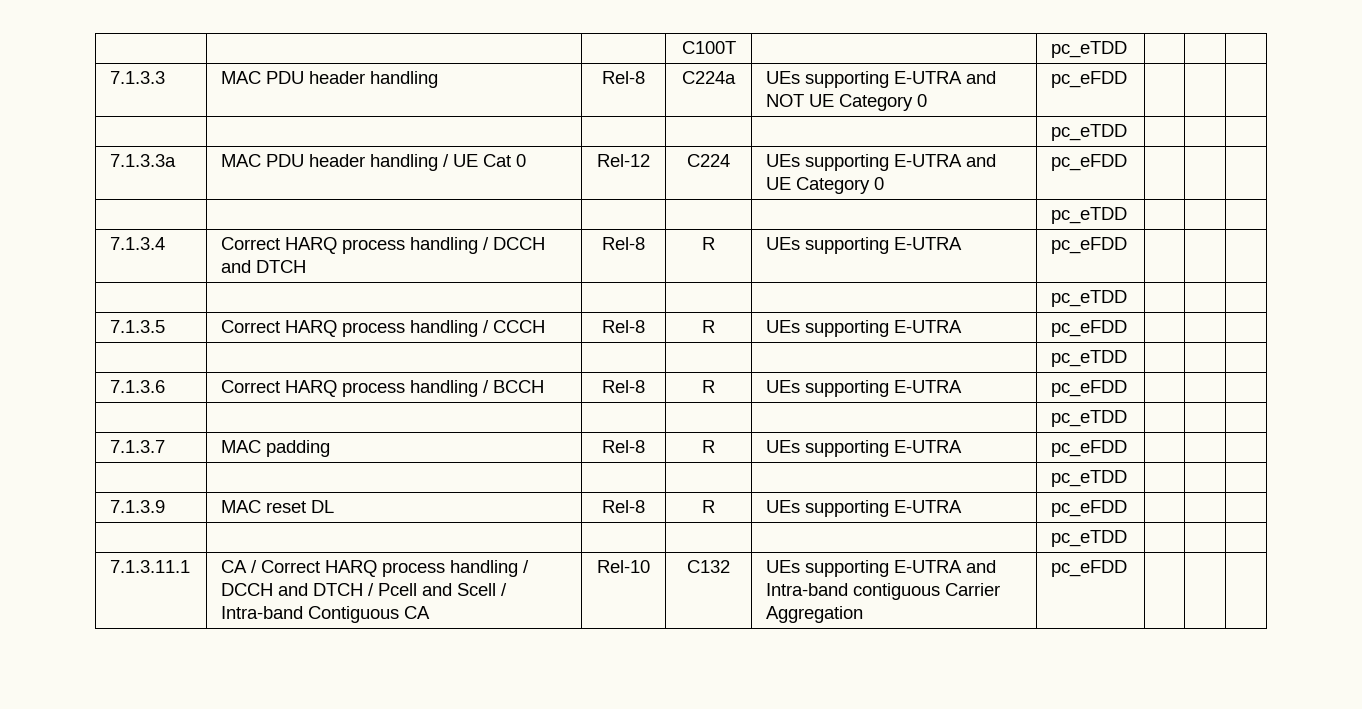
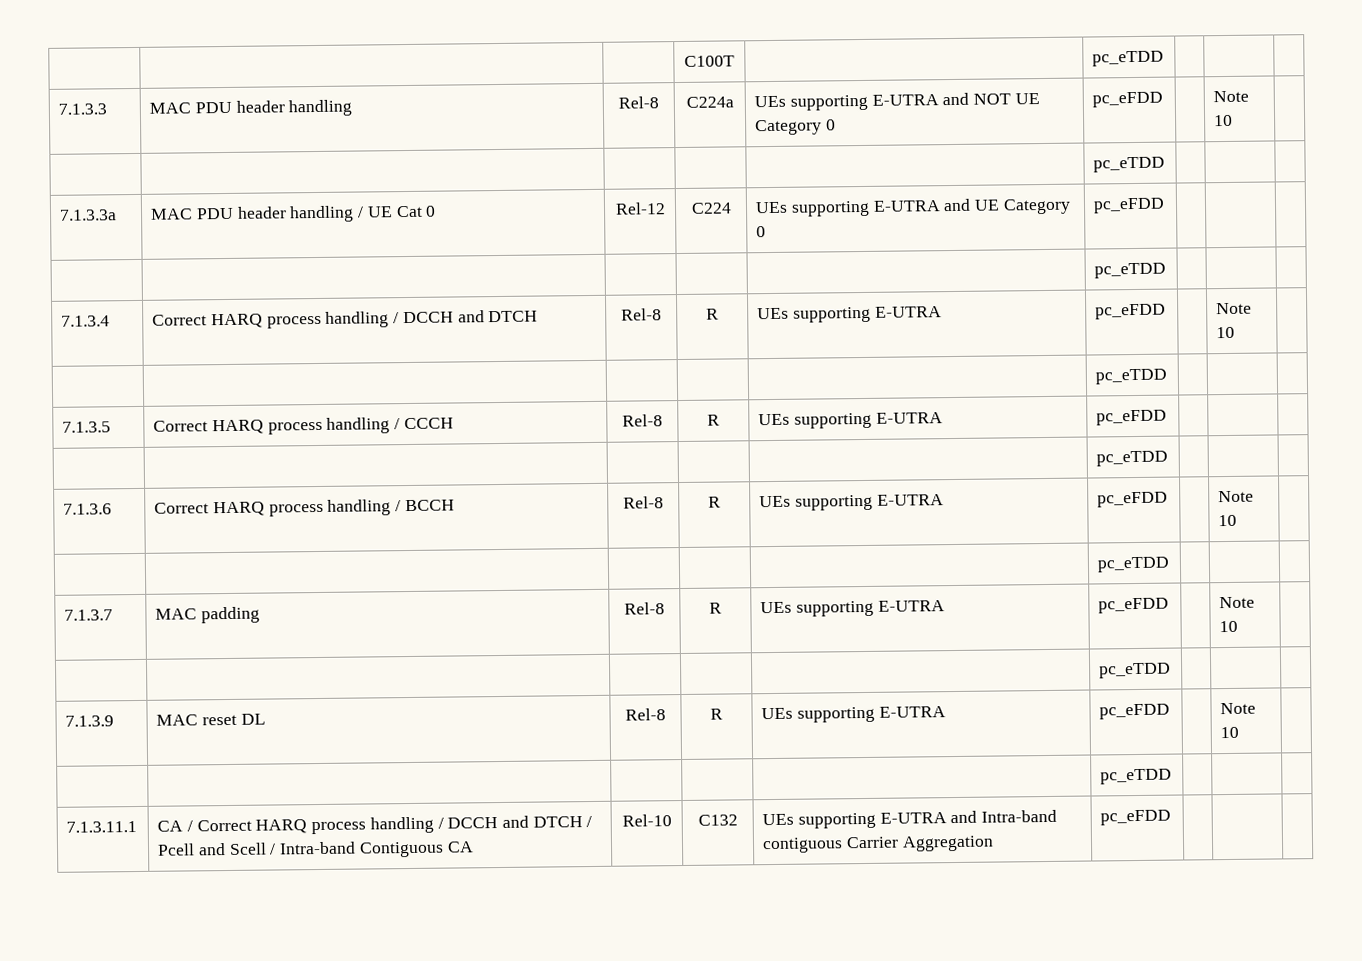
(1128, 79) none -> [1213,90,1250,103] [1214,114,1234,127] Note 10
(1128, 245) none -> [1216,302,1253,315] [1216,326,1236,339] Note 10
(1128, 388) none -> [1218,490,1255,503] [1218,514,1238,527] Note 10
(1128, 448) none -> [1219,596,1256,609] [1219,620,1239,633] Note 10
(1128, 508) none -> [1220,702,1257,715] [1220,726,1240,739] Note 10

